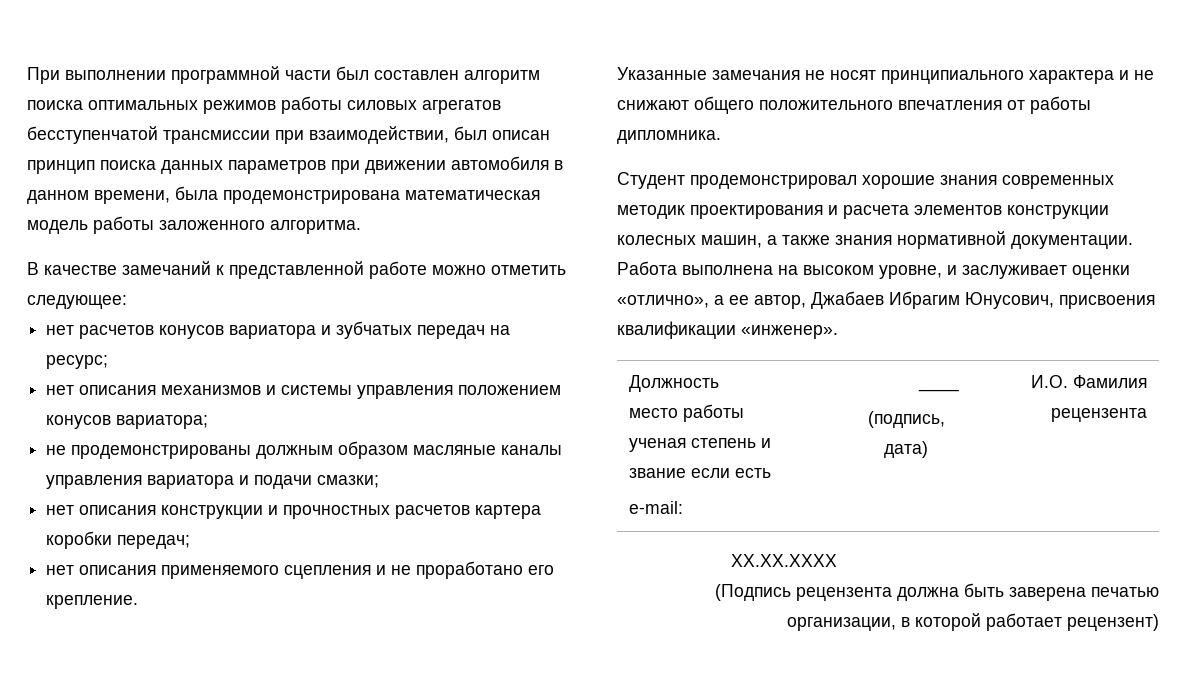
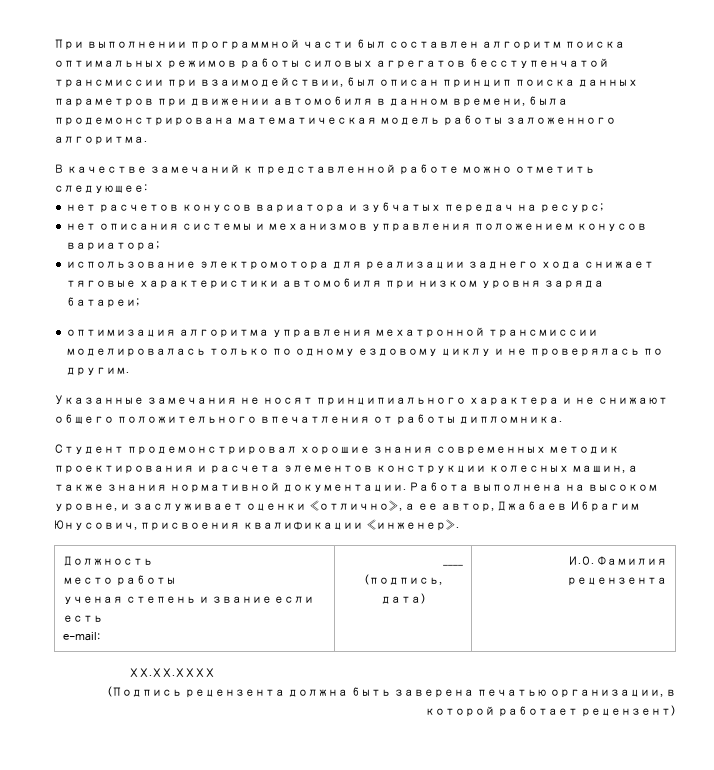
[161,385,353,395] механизмов и системы -> [182,223,368,230] системы и механизмов
[46,441,563,459] [46,475,380,489] [46,505,542,519] [46,531,191,549] [46,561,555,579] [46,595,139,609] не продемонстрированы должным образом масляные каналы управления вариатора и подачи смазки; // нет описания конструкции и прочностных расчетов картера коробки передач; // нет описания применяемого сцепления и не проработано его крепление. -> [66,261,654,270] [66,278,604,289] [66,297,140,308] [66,327,598,338] [66,348,663,357] [66,367,130,376] использование электромотора для реализации заднего хода снижает тяговые характеристики автомобиля при низком уровня заряда батареи; // оптимизация алгоритма управления мехатронной трансмиссии моделировалась только по одному ездовому циклу и не проверялась по другим.

